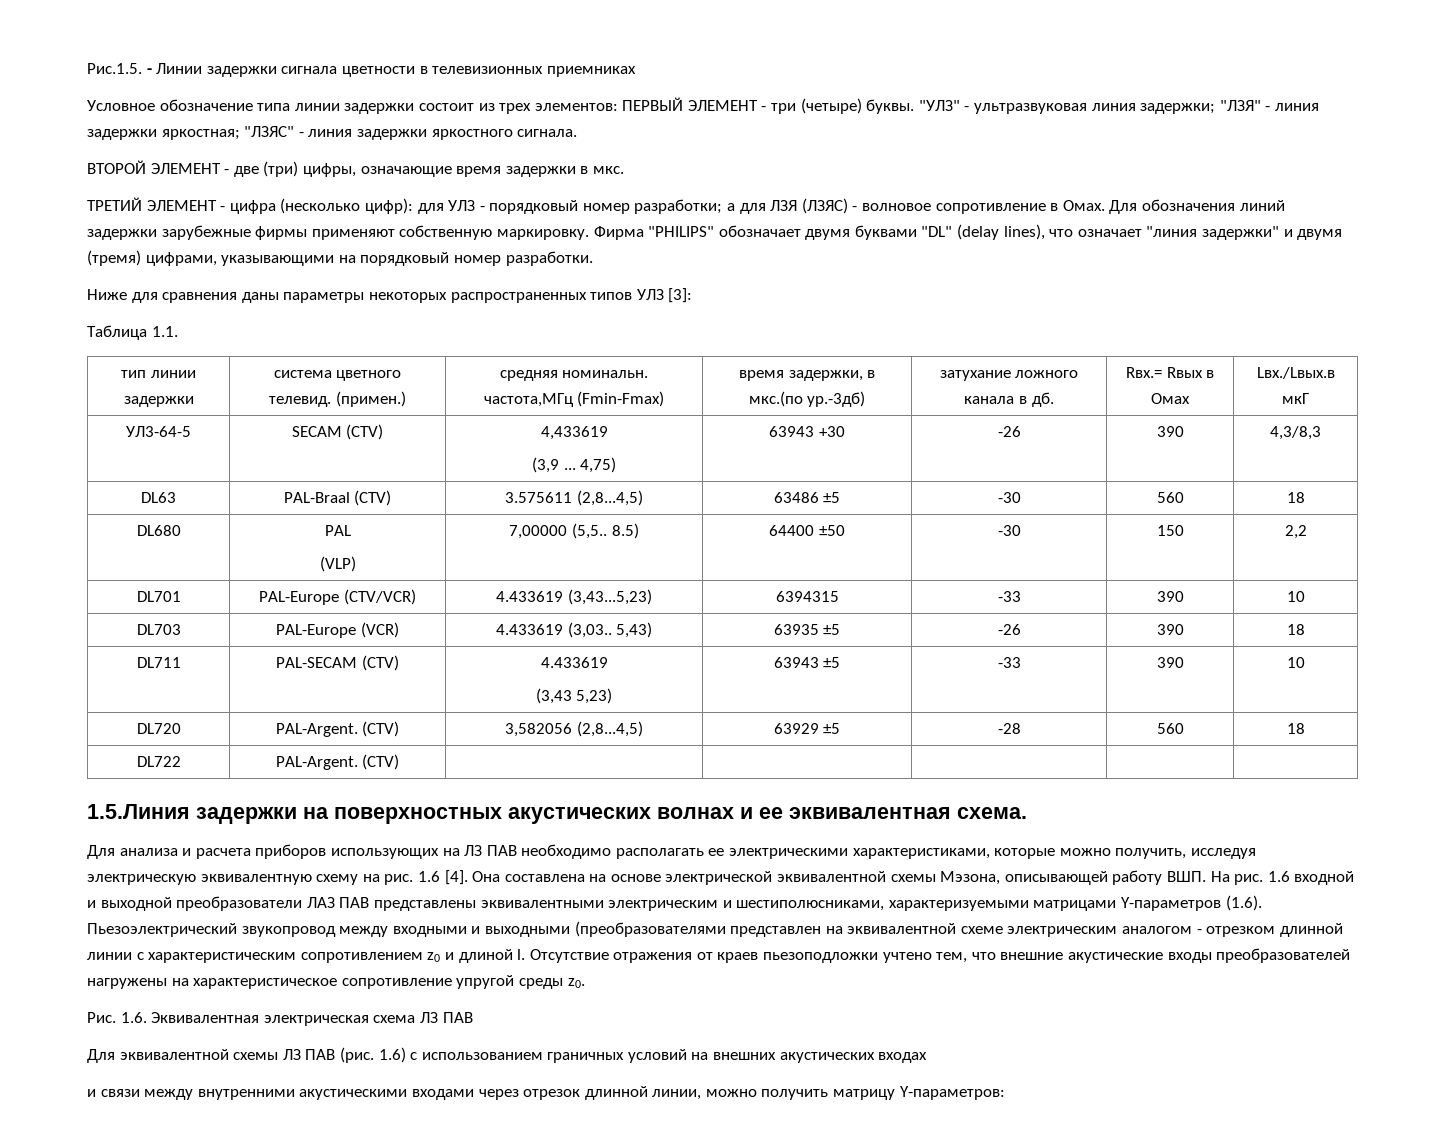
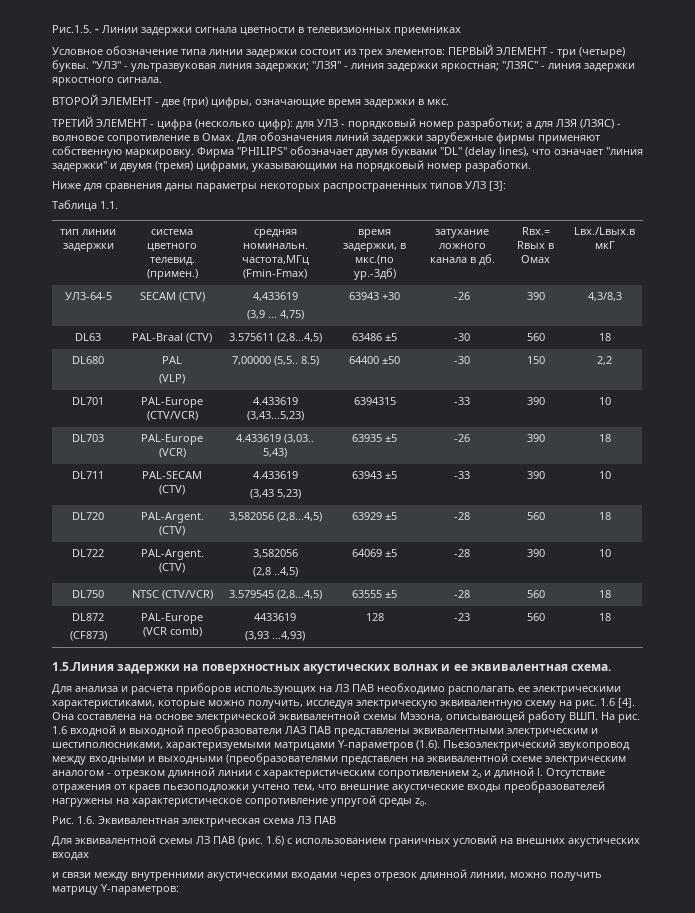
(400, 762) | | | | -> [252,549,298,558] [252,567,298,577] [352,549,397,557] [454,549,470,557] [526,549,545,557] [598,549,611,557] [72,590,104,598] [131,590,213,600] [228,590,322,600] [352,590,397,598] [454,590,470,598] [526,590,545,598] [598,590,611,598] [72,613,104,621] [69,631,107,641] [141,613,203,624] [142,627,202,637] [254,613,296,621] [245,631,305,641] [365,613,384,621] [454,613,470,621] [526,613,545,621] [598,613,611,621] 3,582056 // (2,8 ..4,5) | 64069 ±5 | -28 | 390 | 10 // DL750 | NTSC (CTV/VCR) | 3.579545 (2,8...4,5) | 63555 ±5 | -28 | 560 | 18 // DL872 // (CF873) | PAL-Europe (VCR comb) | 4433619 // (3,93 ...4,93) | 128 | -23 | 560 | 18

